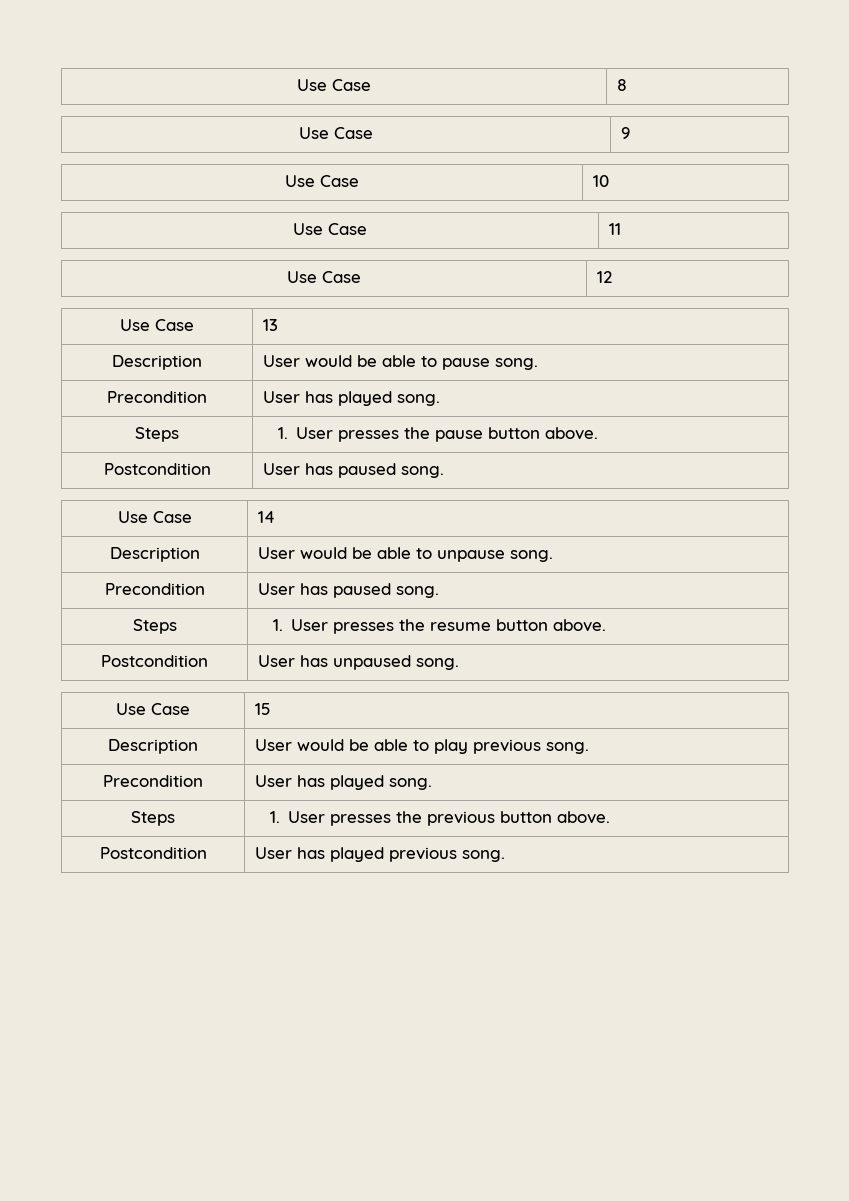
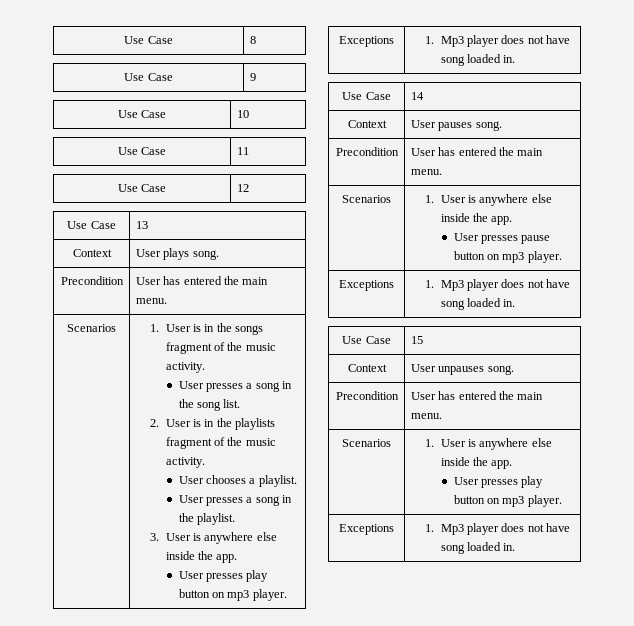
[112,355,202,370] [262,355,538,370] [107,391,207,403] [262,391,440,406] [135,427,179,442] [277,427,599,442] [103,463,211,475] [262,463,444,478] Description | User would be able to pause song. // Precondition | User has played song. // Steps | 1. User presses the pause button above. // Postcondition | User has paused song. -> [72,249,112,257] [135,248,219,260] [60,276,124,285] [135,276,269,285] [135,298,167,304] [67,324,116,332] [150,323,264,335] [165,342,276,354] [165,362,205,373] [178,381,292,392] [178,399,241,411] [150,418,276,430] [165,437,276,449] [165,457,205,468] [178,475,297,487] [178,495,292,506] [178,513,235,525] [150,532,277,544] [165,551,238,563] [178,570,269,582] [178,589,287,601] [339,36,394,47] [425,35,571,47] [440,54,516,66] Context | User plays song. // Precondition | User has entered the main menu. // Scenarios | 1. User is in the songs fragment of the music activity. // User presses a song in the song list. // 2. User is in the playlists fragment of the music activity. // User chooses a playlist. // User presses a song in the playlist. // 3. User is anywhere else inside the app. // User presses play button on mp3 player. // Exceptions | 1. Mp3 player does not have song loaded in.
[109,547,200,562] [257,547,553,562] [104,583,205,595] [257,583,439,598] [132,619,177,634] [272,619,607,634] [101,655,208,667] [257,655,459,670] Description | User would be able to unpause song. // Precondition | User has paused song. // Steps | 1. User presses the resume button above. // Postcondition | User has unpaused song. -> [347,120,387,128] [410,120,502,131] [335,147,399,156] [410,147,544,156] [410,169,442,175] [342,195,391,203] [425,194,552,206] [440,213,513,225] [453,233,551,244] [453,251,562,263] [339,280,394,291] [425,279,571,291] [440,298,516,310] Context | User pauses song. // Precondition | User has entered the main menu. // Scenarios | 1. User is anywhere else inside the app. // User presses pause button on mp3 player. // Exceptions | 1. Mp3 player does not have song loaded in.
[108,739,198,754] [254,739,589,754] [103,775,203,787] [254,775,432,790] [131,811,175,826] [269,811,611,826] [99,847,207,859] [254,847,505,862] Description | User would be able to play previous song. // Precondition | User has played song. // Steps | 1. User presses the previous button above. // Postcondition | User has played previous song. -> [347,364,387,372] [410,364,514,375] [335,391,399,400] [410,391,544,400] [410,413,442,419] [342,439,391,447] [425,438,552,450] [440,457,513,469] [453,476,544,488] [453,495,562,507] [339,524,394,535] [425,523,571,535] [440,542,516,554] Context | User unpauses song. // Precondition | User has entered the main menu. // Scenarios | 1. User is anywhere else inside the app. // User presses play button on mp3 player. // Exceptions | 1. Mp3 player does not have song loaded in.

